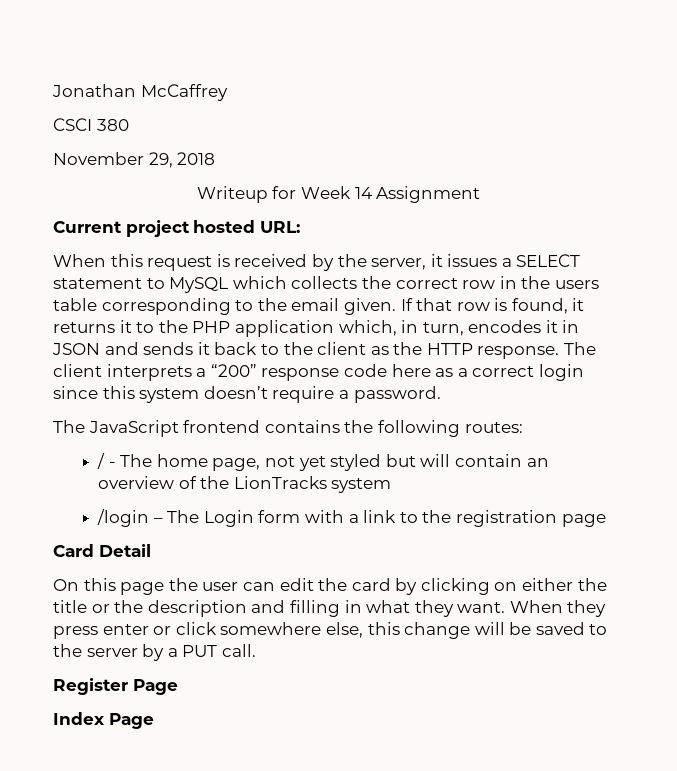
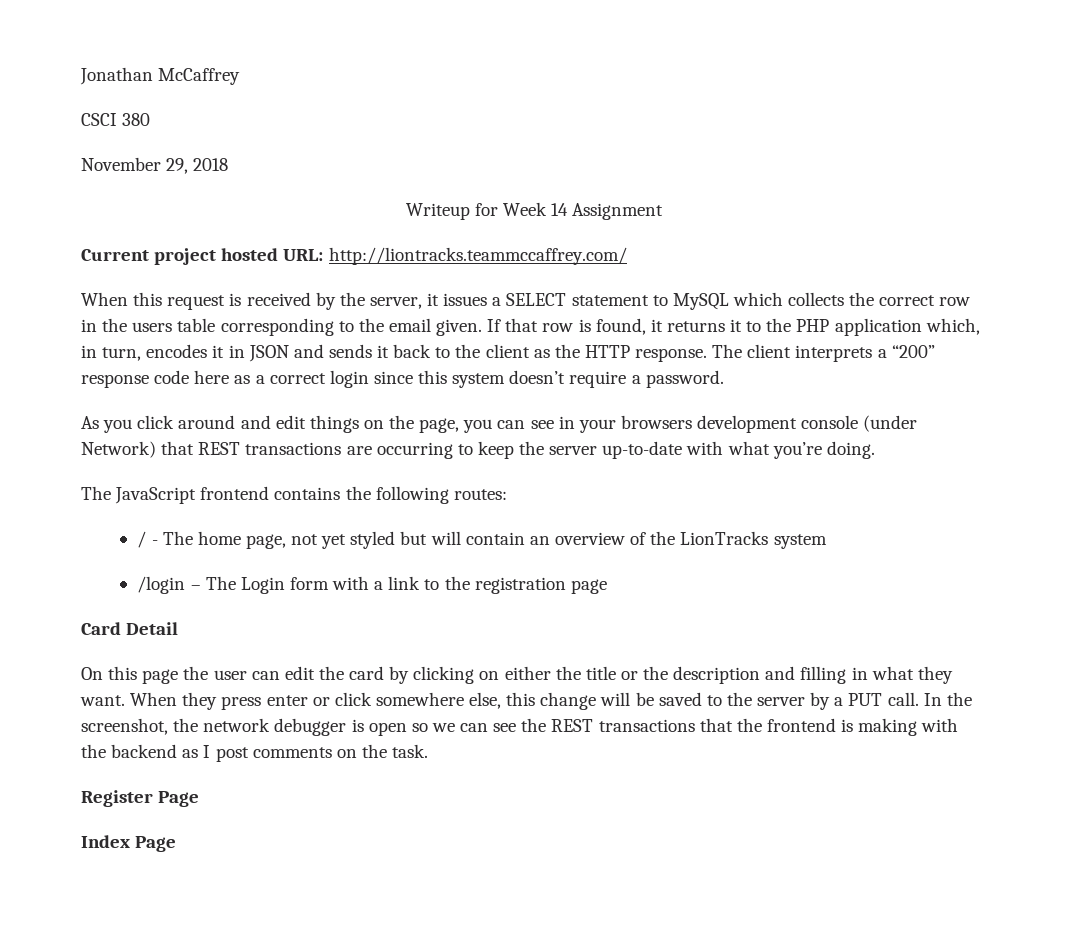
(300, 227) none -> [328,247,627,265] http://liontracks.teammccaffrey.com/
(441, 394) none -> [81,415,918,433] [81,441,875,459] // As you click around and edit things on the page, you can see in your browsers development console (under Network) that REST transactions are occurring to keep the server up-to-date with what you’re doing.
(256, 650) none -> [923,692,972,706] [81,718,959,736] [81,744,429,762] In the screenshot, the network debugger is open so we can see the REST transactions that the frontend is making with the backend as I post comments on the task.

